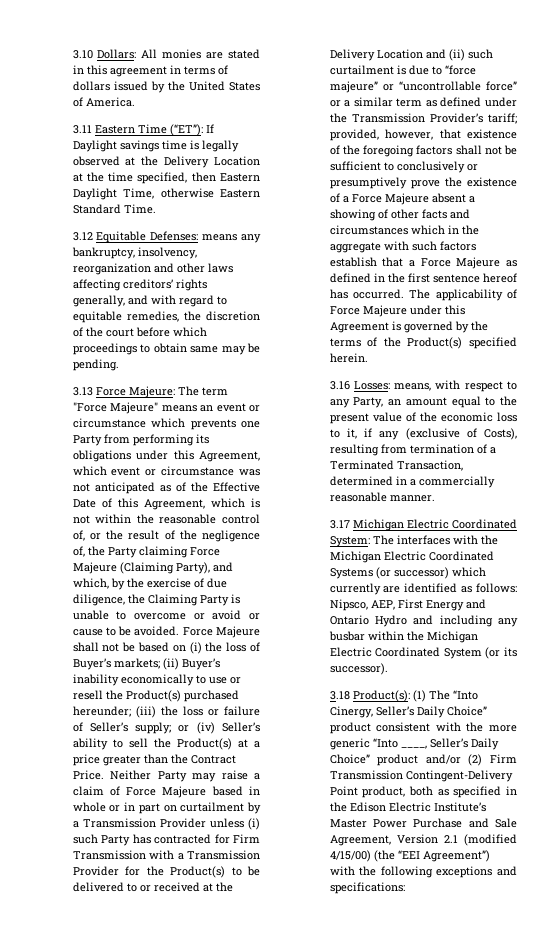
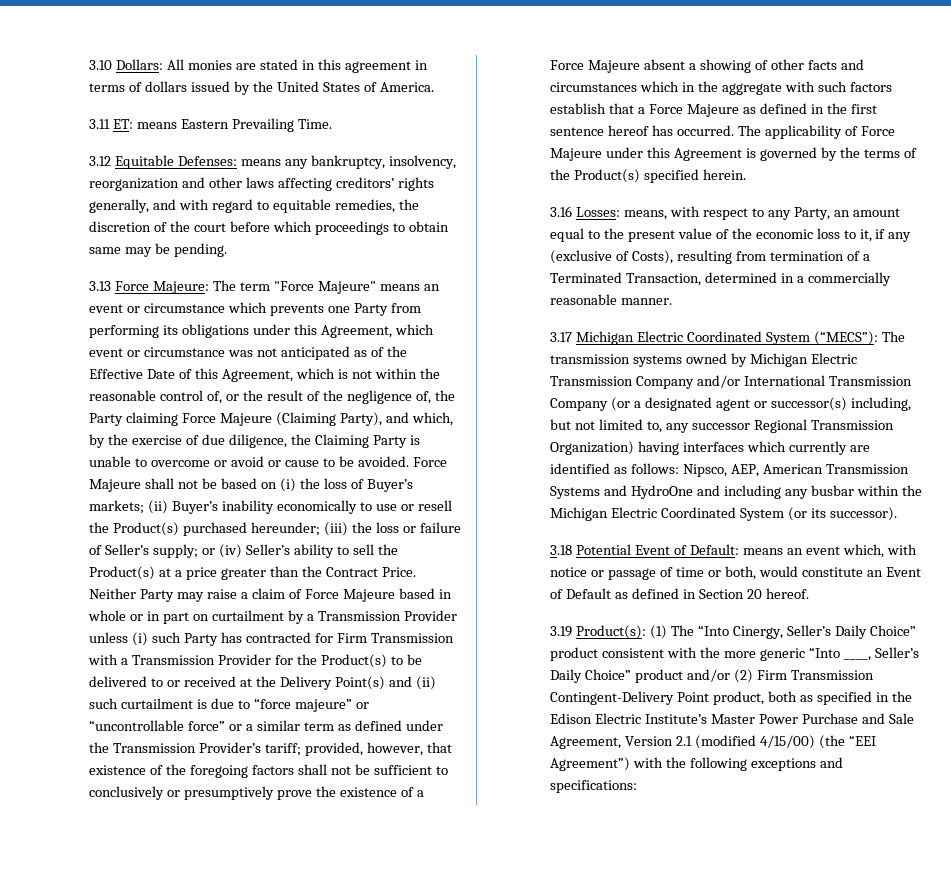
[94,124,214,136] [72,140,239,152] [72,156,260,168] [72,172,260,184] [72,188,260,200] [72,204,121,214] Eastern Time (“ET”): If Daylight savings time is legally observed at the Delivery Location at the time specified, then Eastern Daylight Time, otherwise Eastern Standard -> [113,118,295,132] ET: means Eastern Prevailing
[376,49,423,59] Location -> [334,676,385,690] Point(s)
[329,535,498,547] [329,551,494,563] [329,567,449,579] System: The interfaces with the Michigan Electric Coordinated Systems (or successor) -> [766,331,905,345] [550,353,857,367] [550,375,913,389] [550,397,911,411] [550,419,894,433] [550,441,745,455] System (“MECS”): The transmission systems owned by Michigan Electric Transmission Company and/or International Transmission Company (or a designated agent or successor(s) including, but not limited to, any successor Regional Transmission Organization) having interfaces
[397,599,486,611] [329,615,407,627] First Energy and Ontario Hydro -> [762,464,909,474] [550,485,694,499] American Transmission Systems and HydroOne
(350, 695) none -> [576,544,917,558] [550,566,921,580] [550,588,809,599] [550,626,573,637] Potential Event of Default: means an event which, with notice or passage of time or both, would constitute an Event of Default as defined in Section 20 hereof. // 3.19

